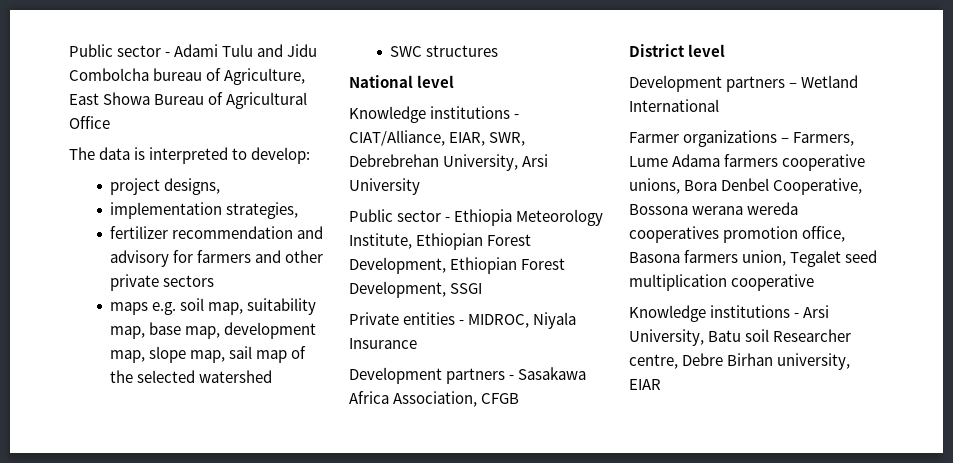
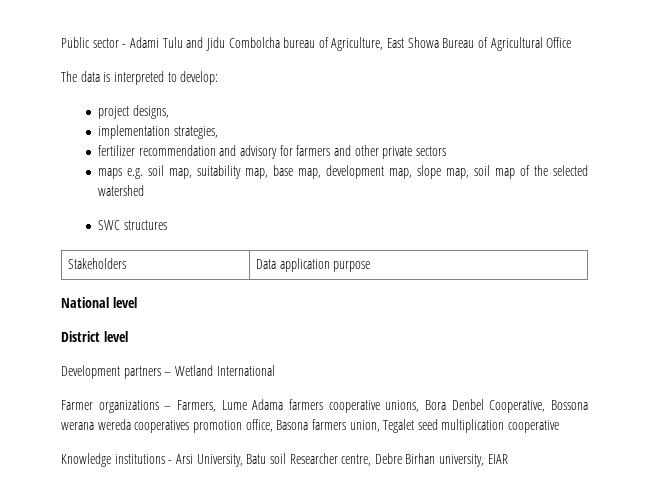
[229,346,253,359] sail -> [473,165,490,176] soil
[349,75,455,88] [349,106,520,123] [349,130,526,146] [349,154,549,171] [349,178,420,195] [349,209,604,226] [349,233,532,250] [349,257,566,274] [349,281,483,298] [349,312,577,329] [349,338,417,349] [349,367,587,384] [349,391,520,407] // National level // Knowledge institutions - CIAT/Alliance, EIAR, SWR, Debrebrehan University, Arsi University // Public sector - Ethiopia Meteorology Institute, Ethiopian Forest Development, Ethiopian Forest Development, SSGI // Private entities - MIDROC, Niyala Insurance // Development partners - Sasakawa Africa Association, CFGB -> [68,258,127,269] [256,258,371,272] [61,297,137,308] // Stakeholders | Data application purpose // National level

